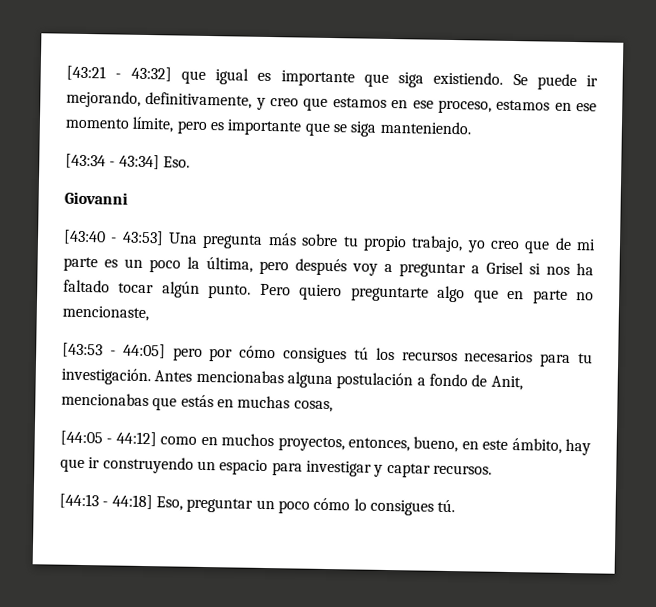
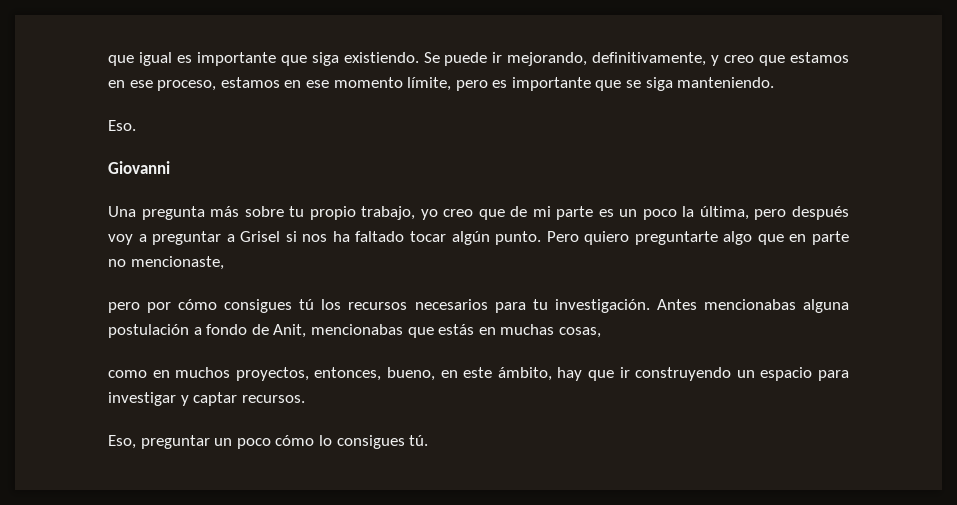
[66,65,172,82] [43:21 - 43:32] -> (108, 60) none
[65,153,160,170] [43:34 - 43:34] -> (775, 82) none
[63,229,164,246] [43:40 - 43:53] -> (170, 167) none
[62,342,166,359] [43:53 - 44:05] -> (224, 263) none
[60,430,157,447] [44:05 - 44:12] -> (601, 332) none
[59,493,153,510] [44:13 - 44:18] -> (305, 399) none

